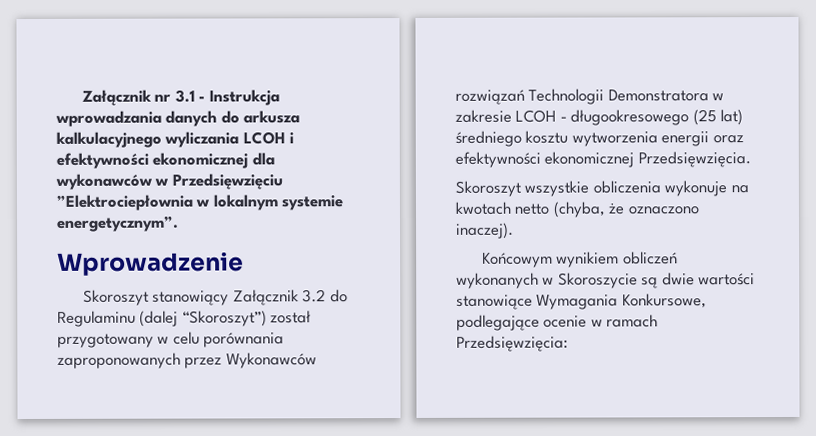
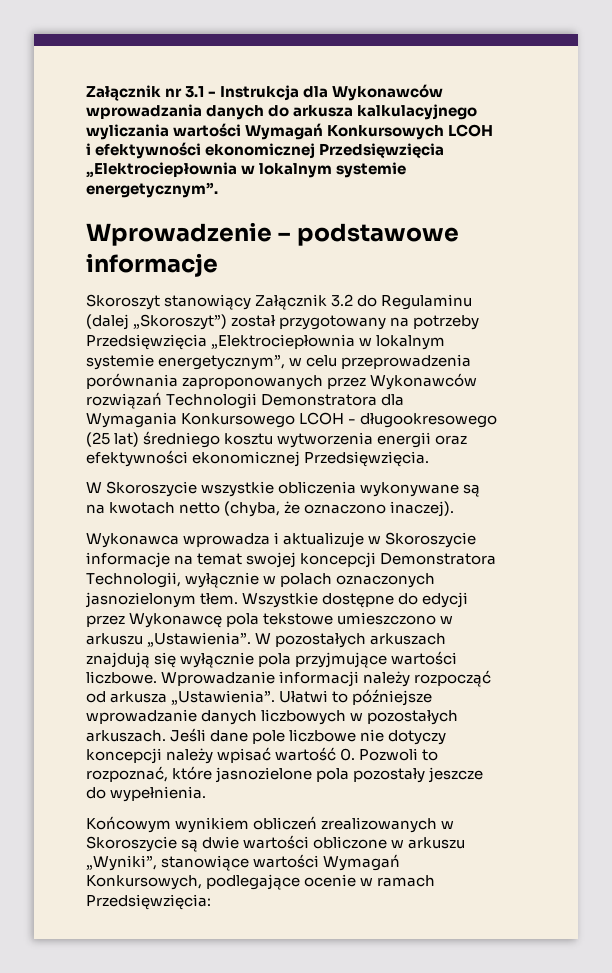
(280, 97) none -> [303,84,444,101] dla Wykonawców
(240, 139) none -> [173,123,445,140] wartości Wymagań Konkursowych
[251,152,275,166] [55,173,283,190] [56,194,193,211] dla wykonawców w Przedsięwzięciu ”Elektrociepłownia -> [319,143,445,158] [86,162,237,177] Przedsięwzięcia „Elektrociepłownia
(244, 263) none -> [278,223,459,246] [86,253,218,277] – podstawowe informacje
[181,310,267,327] “Skoroszyt”) -> [133,314,228,330] „Skoroszyt”)
(154, 340) none -> [390,315,480,330] [86,334,446,350] [86,354,286,370] na potrzeby Przedsięwzięcia „Elektrociepłownia w lokalnym systemie energetycznym”,
(200, 338) none -> [341,354,472,369] przeprowadzenia
[712,93,725,101] [455,109,512,123] w zakresie -> [381,394,405,406] [86,412,296,428] dla Wymagania Konkursowego
[455,180,728,197] Skoroszyt wszystkie obliczenia wykonuje -> [86,481,481,497] W Skoroszycie wszystkie obliczenia wykonywane są
(514, 230) none -> [86,532,477,548] [86,552,497,568] [86,572,436,588] [85,592,469,608] [86,612,454,628] [86,632,447,648] [86,651,458,668] [86,670,492,687] [86,689,433,706] [86,709,459,725] [86,728,447,745] [86,747,439,764] [86,766,484,783] [86,786,207,802] // Wykonawca wprowadza i aktualizuje w Skoroszycie informacje na temat swojej koncepcji Demonstratora Technologii, wyłącznie w polach oznaczonych jasnozielonym tłem. Wszystkie dostępne do edycji przez Wykonawcę pola tekstowe umieszczono w arkuszu „Ustawienia”. W pozostałych arkuszach znajdują się wyłącznie pola przyjmujące wartości liczbowe. Wprowadzanie informacji należy rozpocząć od arkusza „Ustawienia”. Ułatwi to późniejsze wprowadzanie danych liczbowych w pozostałych arkuszach. Jeśli dane pole liczbowe nie dotyczy koncepcji należy wpisać wartość 0. Pozwoli to rozpoznać, które jasnozielone pola pozostały jeszcze do wypełnienia.
[456,272,539,289] wykonanych -> [321,817,438,833] zrealizowanych
[456,293,707,310] stanowiące Wymagania Konkursowe, -> [313,836,466,849] [86,854,401,871] [86,875,202,890] obliczone w arkuszu „Wyniki”, stanowiące wartości Wymagań Konkursowych,

